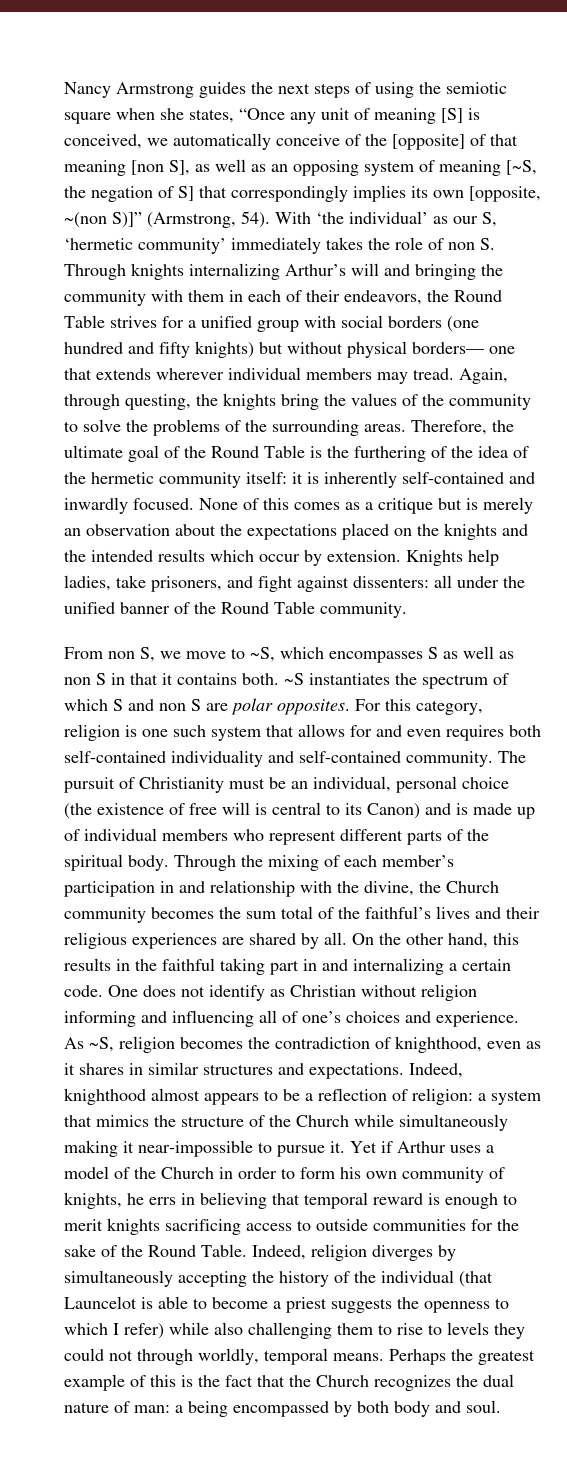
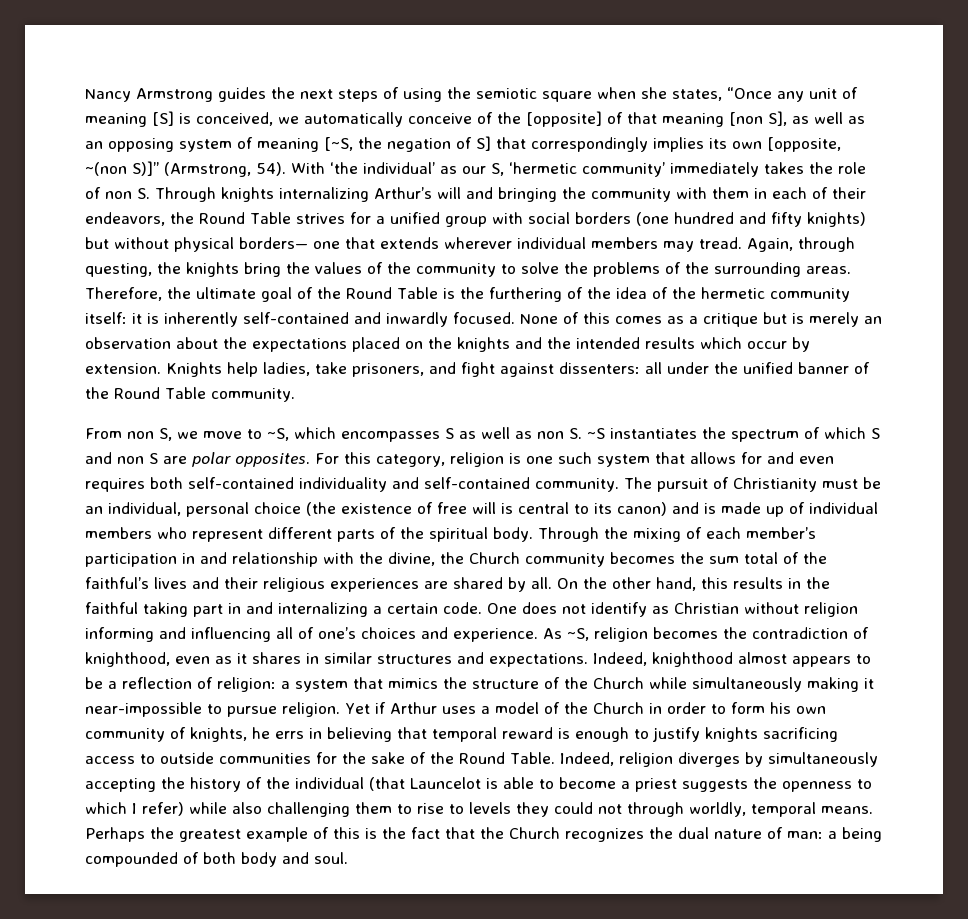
[96,673,279,685] S in that it contains both. -> [569,428,582,439] S.
[367,803,420,819] Canon) -> [617,502,667,516] canon)
[330,1141,345,1153] it. -> [282,702,340,717] religion.
[64,1219,103,1231] merit -> [652,727,700,742] justify
[233,1401,352,1417] encompassed by -> [85,852,199,867] compounded of

